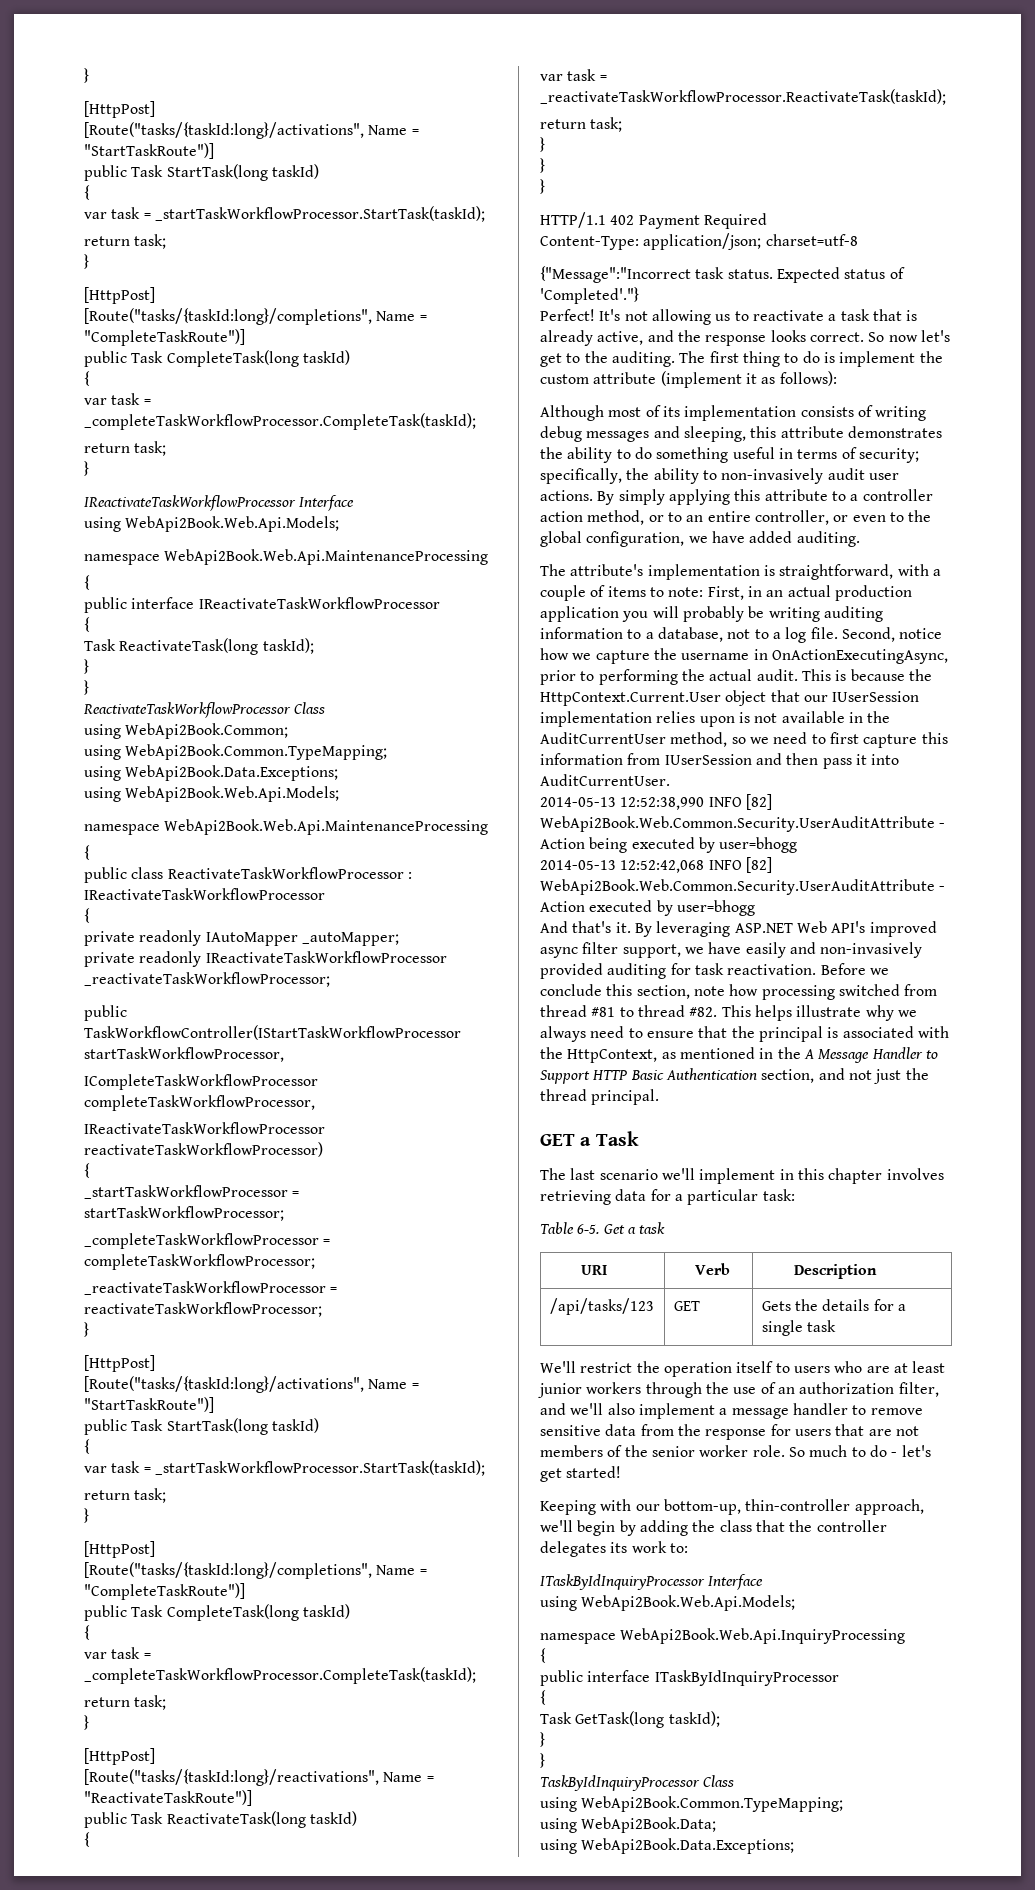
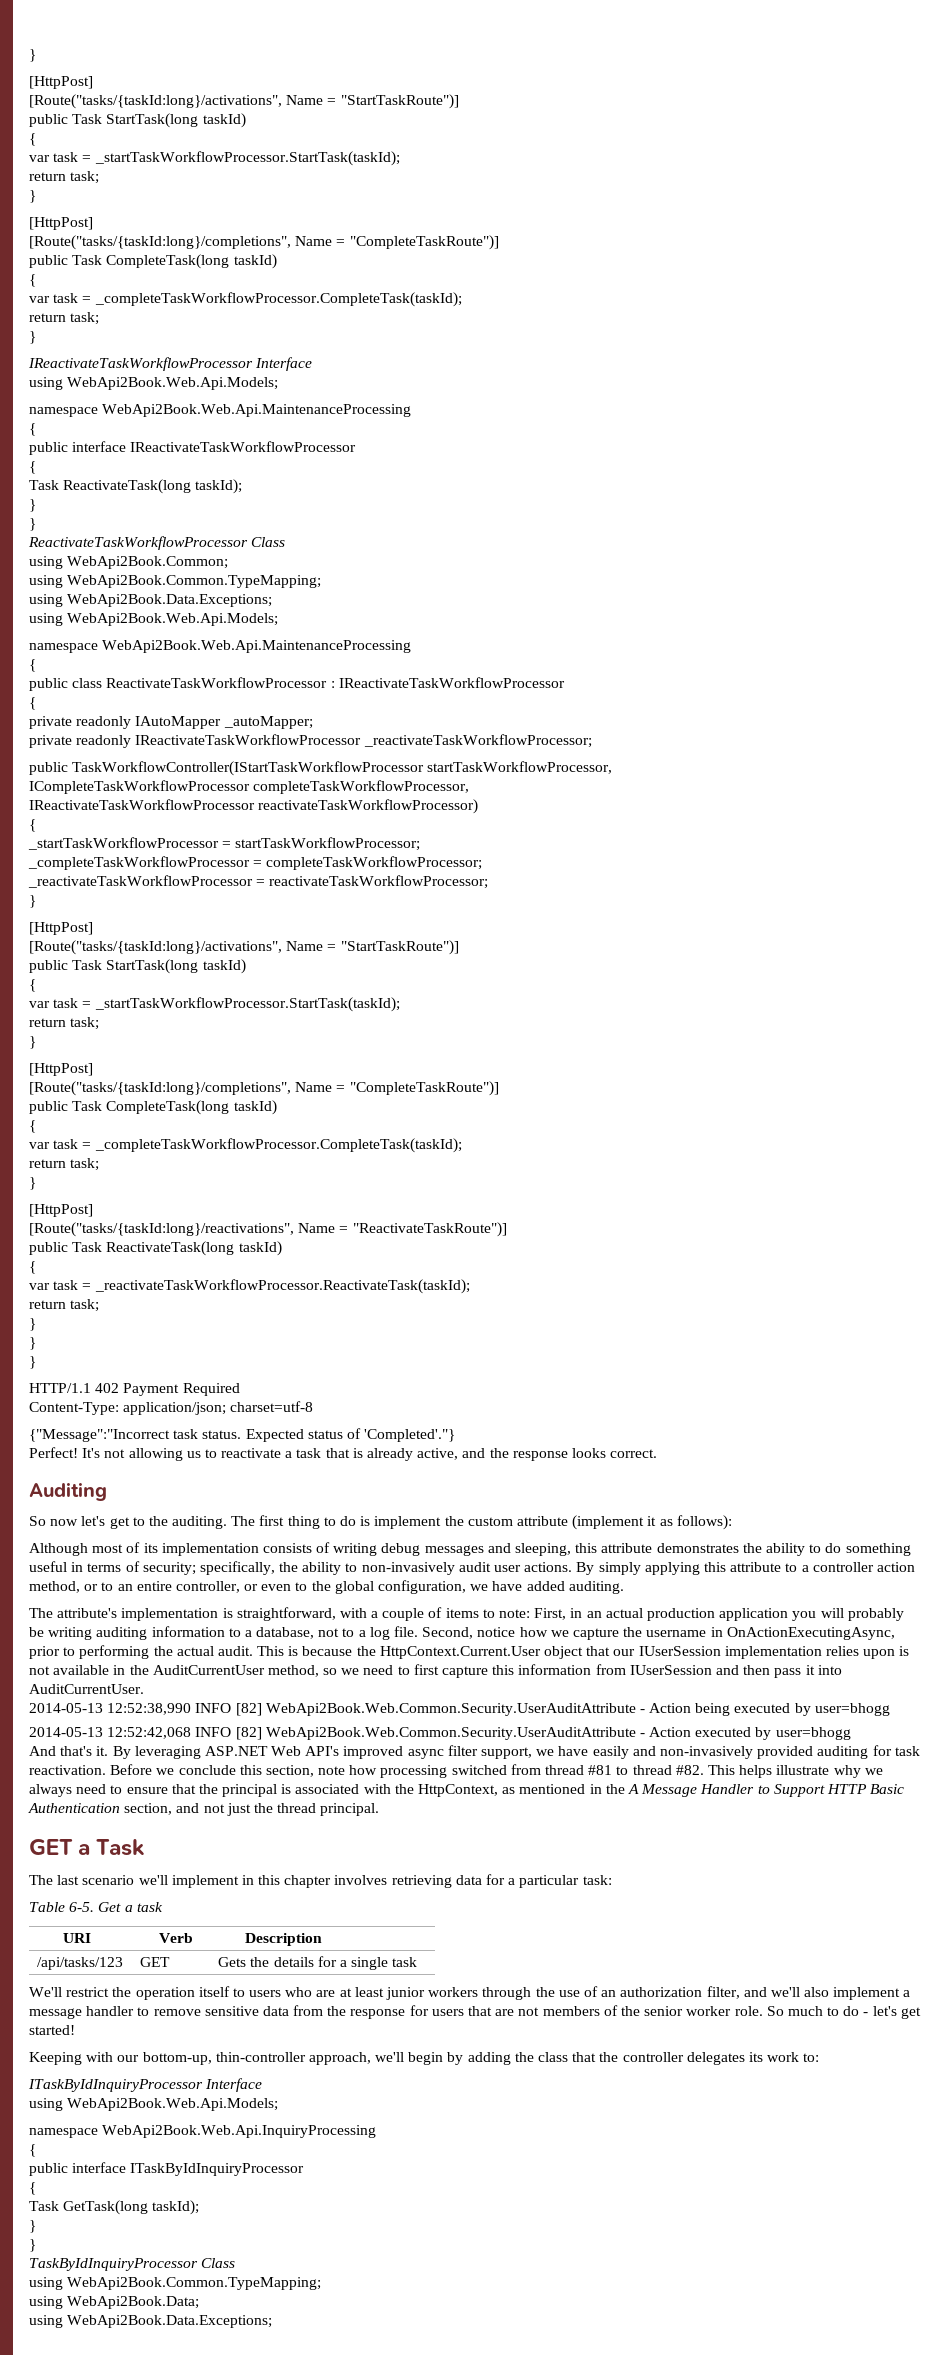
(864, 337) none -> [29,1482,107,1501] // Auditing //

